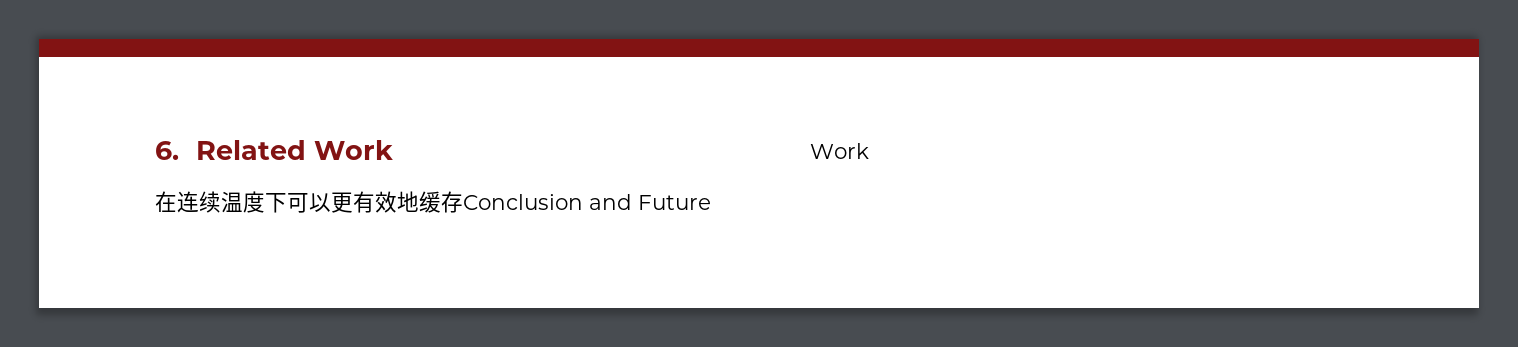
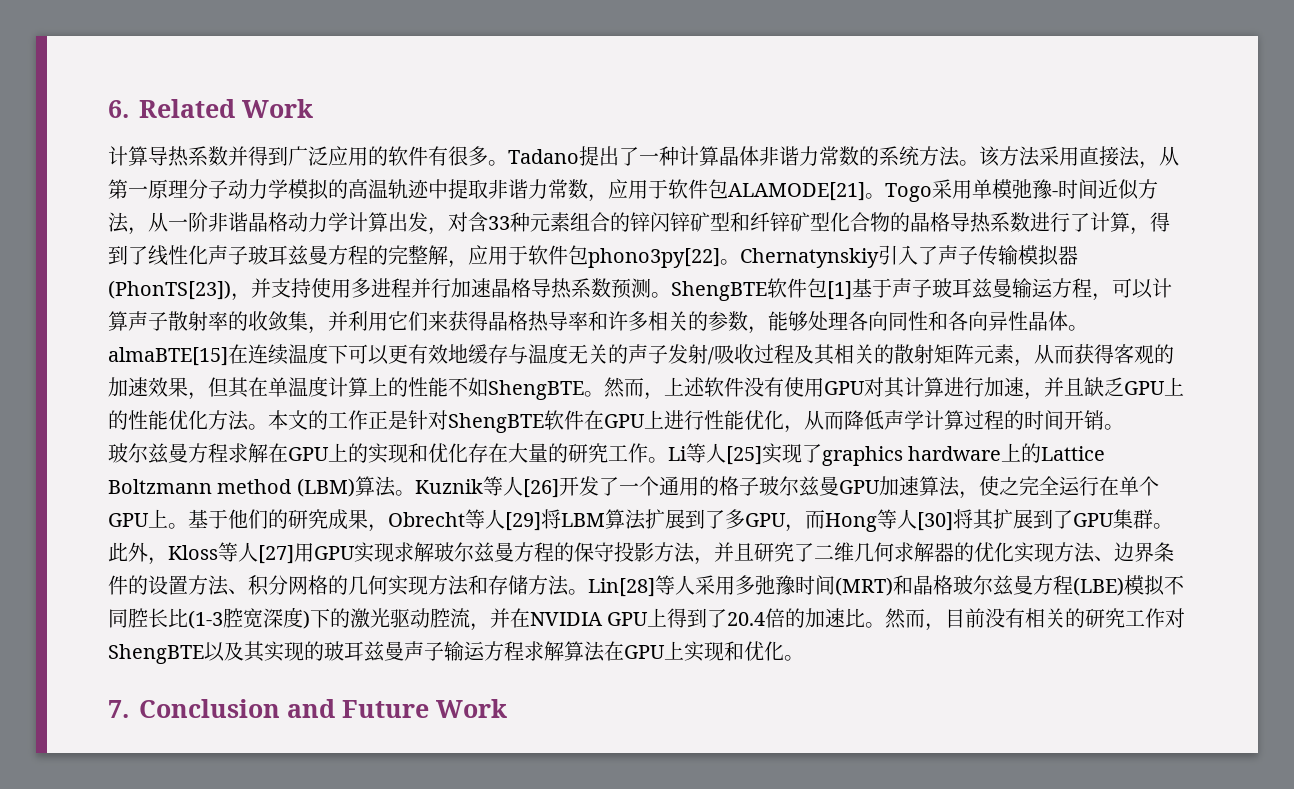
(393, 150) none -> [108,146,1179,169] [108,179,1158,202] [108,212,1170,235] [108,245,1078,268] [108,278,1172,301] [108,311,1088,334] [108,347,228,366] 计算导热系数并得到广泛应用的软件有很多。Tadano提出了一种计算晶体非谐力常数的系统方法。该方法采用直接法，从第一原理分子动力学模拟的高温轨迹中提取非谐力常数，应用于软件包ALAMODE[21]。Togo采用单模弛豫-时间近似方法，从一阶非谐晶格动力学计算出发，对含33种元素组合的锌闪锌矿型和纤锌矿型化合物的晶格导热系数进行了计算，得到了线性化声子玻耳兹曼方程的完整解，应用于软件包phono3py[22]。Chernatynskiy引入了声子传输模拟器(PhonTS[23])，并支持使用多进程并行加速晶格导热系数预测。ShengBTE软件包[1]基于声子玻耳兹曼输运方程，可以计算声子散射率的收敛集，并利用它们来获得晶格热导率和许多相关的参数，能够处理各向同性和各向异性晶体。almaBTE[15]
(463, 202) none -> [508,343,1174,367] [108,376,1184,400] [108,410,1124,433] [108,443,1106,466] [108,476,1159,499] [108,509,1173,532] [108,542,1174,565] [108,575,1184,597] [108,607,1186,631] [108,641,804,664] [108,700,129,718] 与温度无关的声子发射/吸收过程及其相关的散射矩阵元素，从而获得客观的加速效果，但其在单温度计算上的性能不如ShengBTE。然而，上述软件没有使用GPU对其计算进行加速，并且缺乏GPU上的性能优化方法。本文的工作正是针对ShengBTE软件在GPU上进行性能优化，从而降低声学计算过程的时间开销。 // 玻尔兹曼方程求解在GPU上的实现和优化存在大量的研究工作。Li等人[25]实现了graphics hardware上的Lattice Boltzmann method (LBM)算法。Kuznik等人[26]开发了一个通用的格子玻尔兹曼GPU加速算法，使之完全运行在单个GPU上。基于他们的研究成果，Obrecht等人[29]将LBM算法扩展到了多GPU，而Hong等人[30]将其扩展到了GPU集群。此外，Kloss等人[27]用GPU实现求解玻尔兹曼方程的保守投影方法，并且研究了二维几何求解器的优化实现方法、边界条件的设置方法、积分网格的几何实现方法和存储方法。Lin[28]等人采用多弛豫时间(MRT)和晶格玻尔兹曼方程(LBE)模拟不同腔长比(1-3腔宽深度)下的激光驱动腔流，并在NVIDIA GPU上得到了20.4倍的加速比。然而，目前没有相关的研究工作对ShengBTE以及其实现的玻耳兹曼声子输运方程求解算法在GPU上实现和优化。 // 7.

